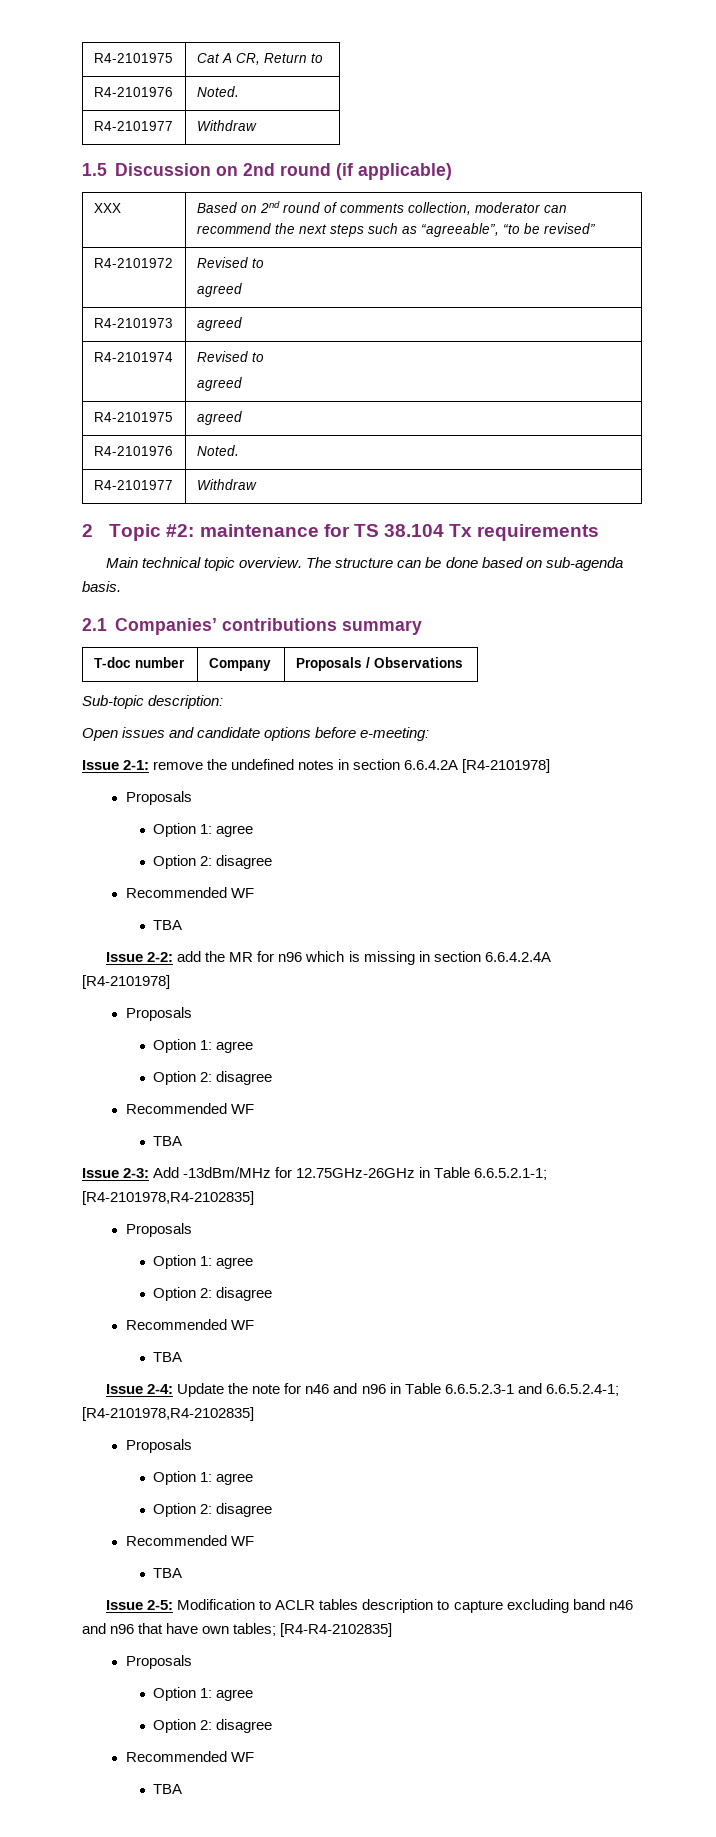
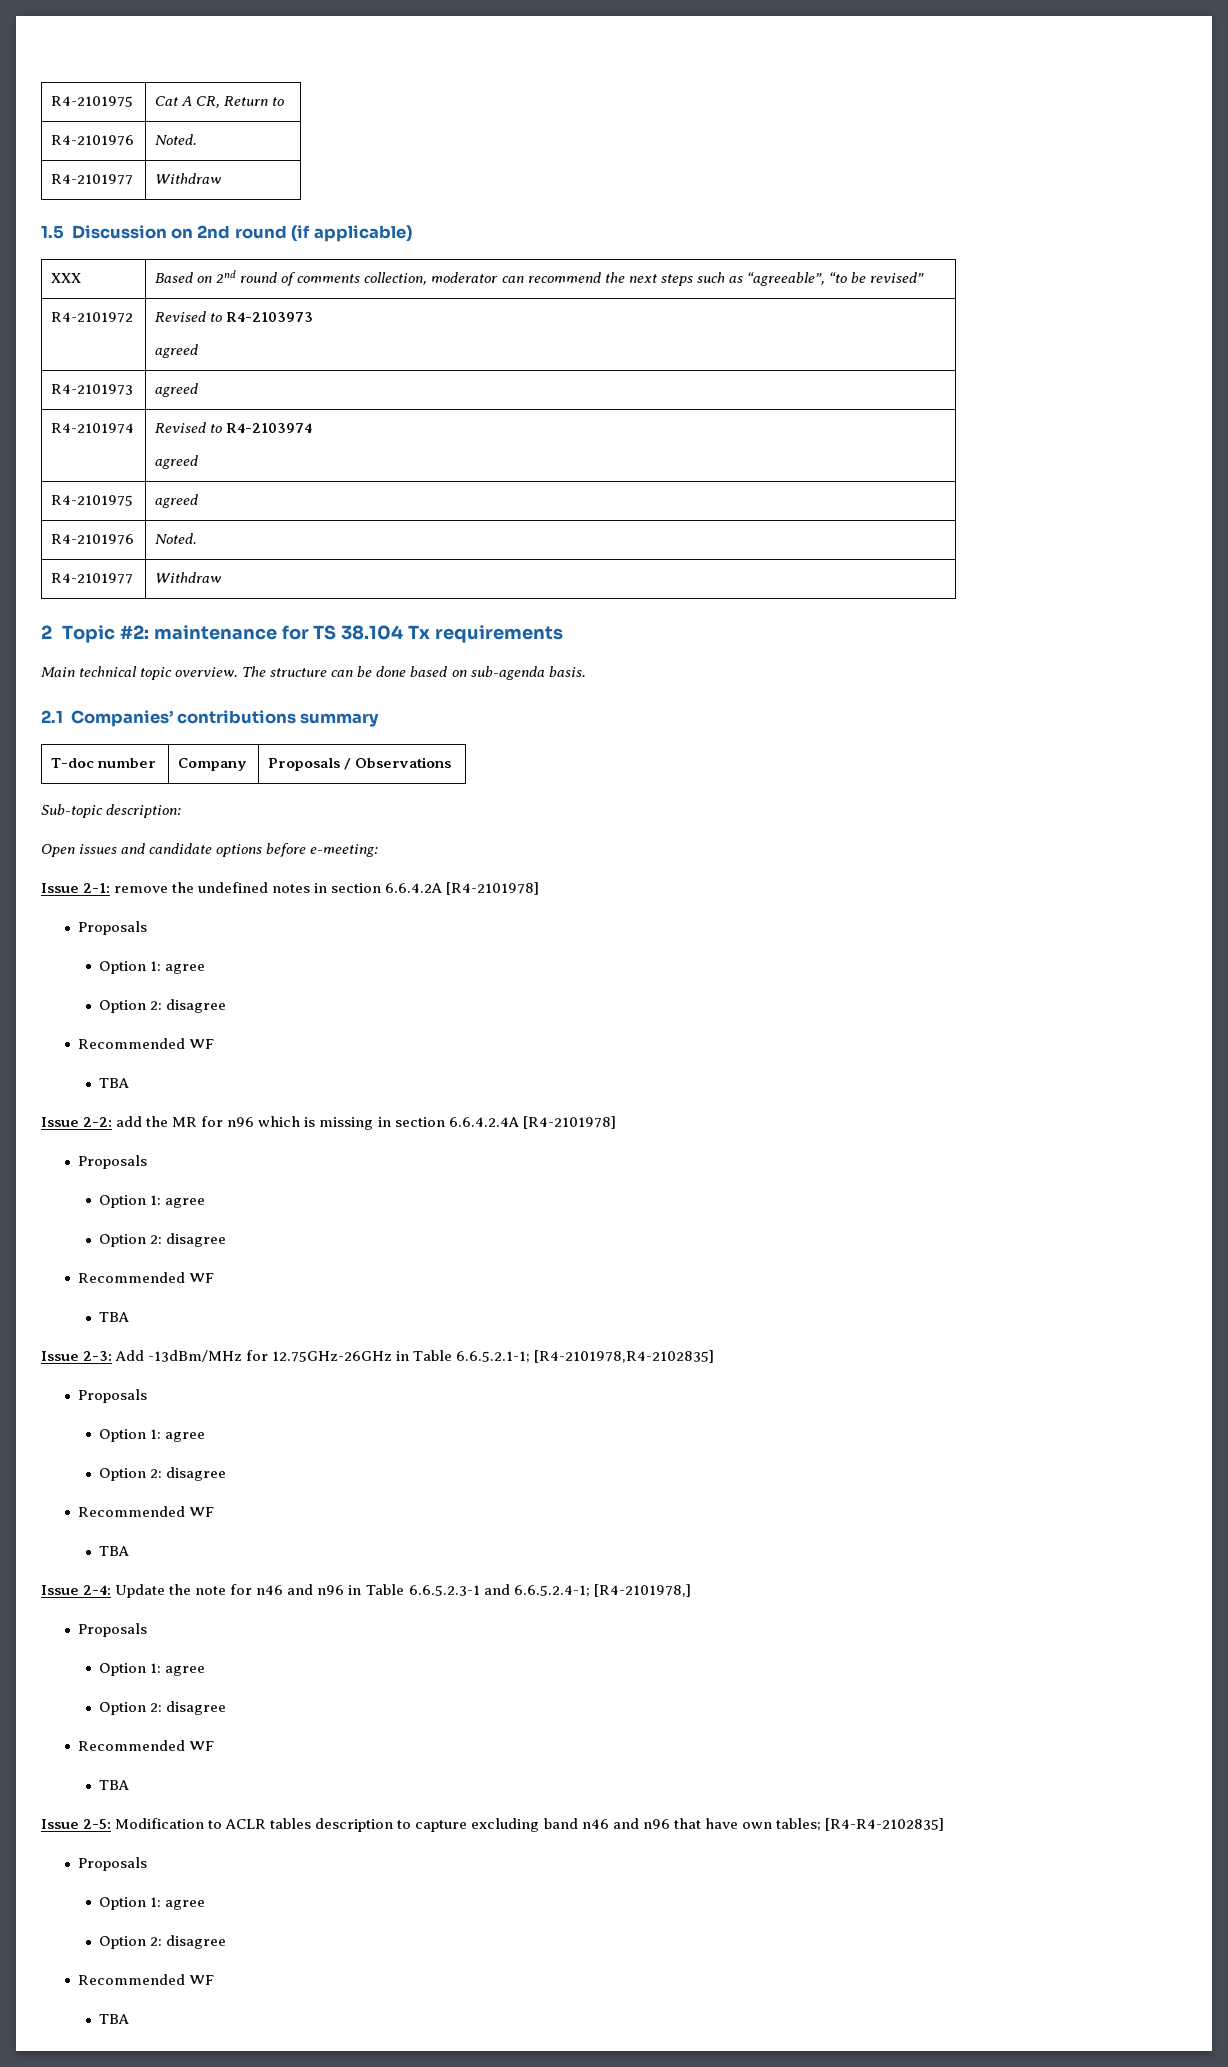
(264, 263) none -> [226,312,314,322] R4-2103973
(264, 357) none -> [226,423,313,433] R4-2103974
[82,1407,254,1421] [R4-2101978,R4-2102835] -> [593,1584,691,1597] [R4-2101978,]

